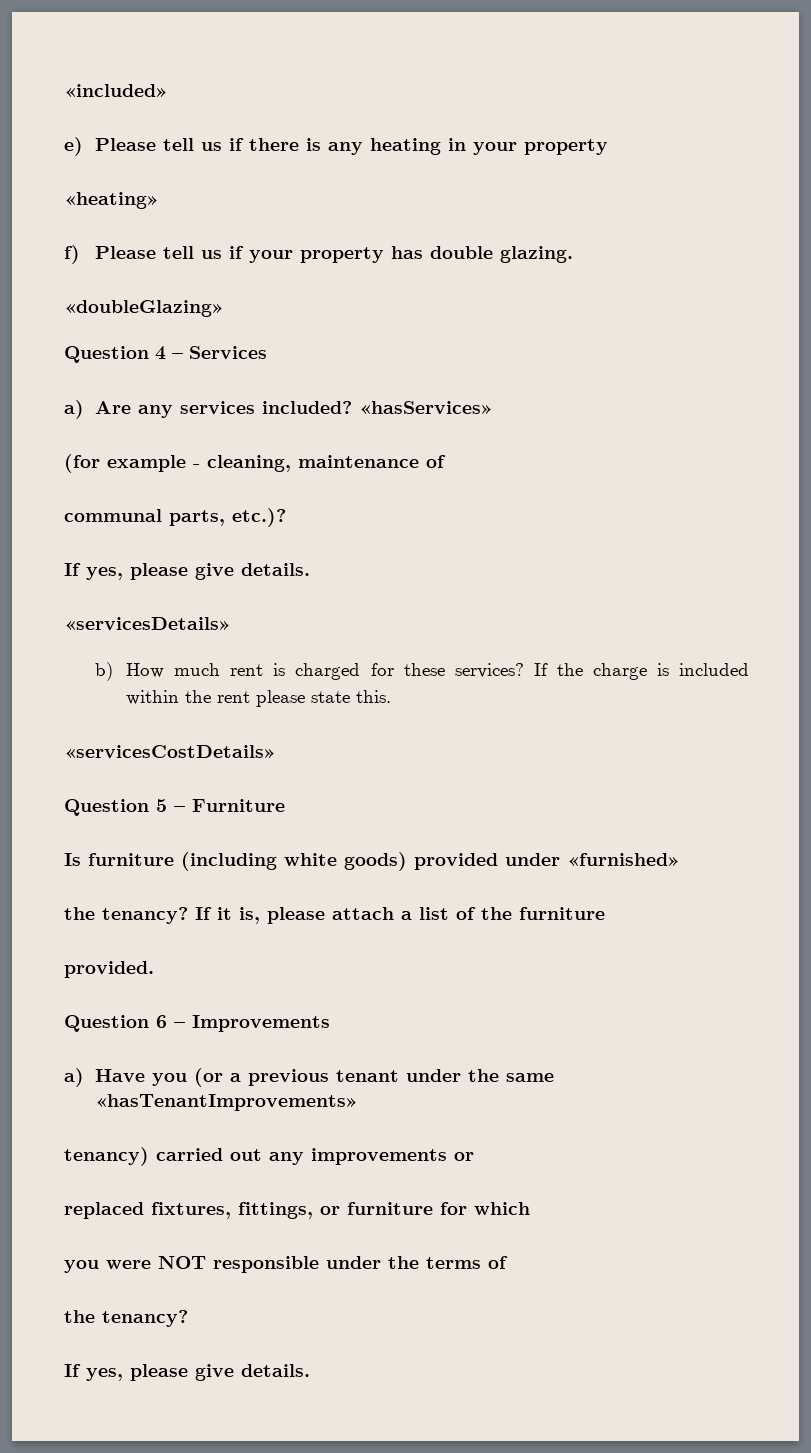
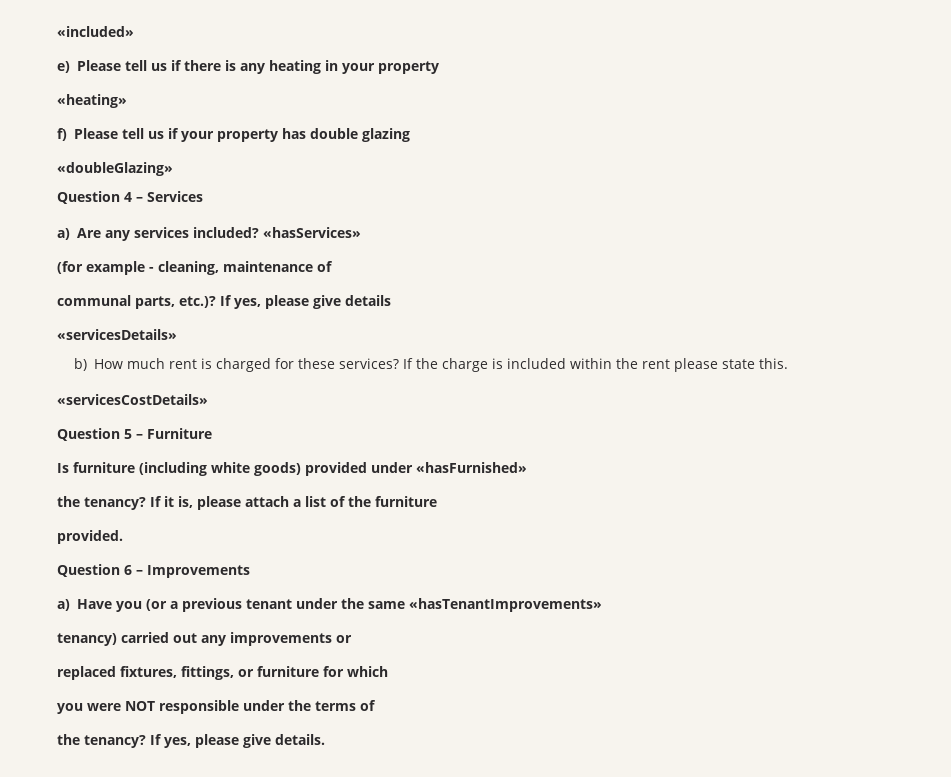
[500,246,574,263] glazing. -> [362,128,410,142] glazing
[64,563,310,580] // If yes, please give details. -> [220,295,391,309] If yes, please give details
[567,853,680,866] «furnished» -> [416,462,527,473] «hasFurnished»
(188, 1318) // -> (146, 741) none

